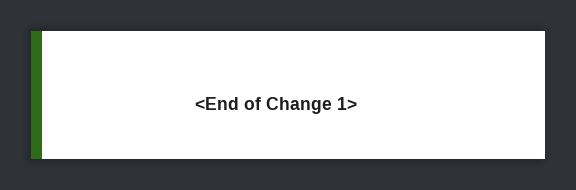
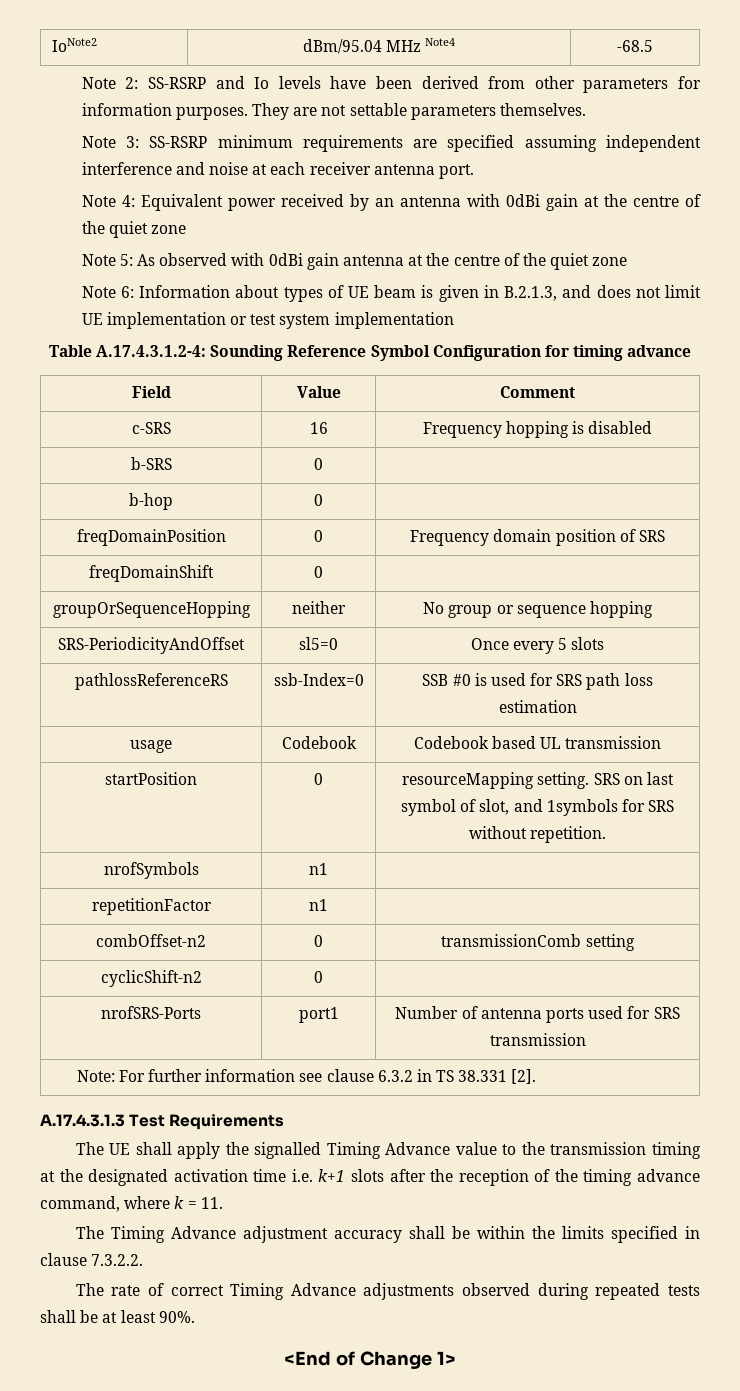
(194, 103) none -> [51,38,97,52] [302,38,456,54] [617,40,653,52] [81,76,701,93] [81,103,587,120] [81,135,701,152] [81,162,475,179] [81,194,701,211] [81,221,187,238] [81,253,628,270] [81,285,701,302] [81,312,454,329] [48,345,692,361] [131,386,171,398] [296,386,341,398] [500,386,575,398] [131,422,171,434] [309,422,328,434] [422,421,653,438] [130,457,172,470] [314,458,323,470] [129,493,173,510] [314,494,323,506] [76,529,226,546] [314,530,323,542] [410,529,665,546] [89,565,214,582] [314,566,323,578] [52,601,251,618] [292,601,346,614] [423,601,653,618] [57,637,245,654] [299,637,338,650] [470,637,605,654] [74,673,228,690] [273,673,364,686] [422,673,653,690] [498,700,577,713] [130,740,172,753] [281,736,357,749] [413,736,662,749] [105,772,197,785] [314,773,323,785] [402,772,674,789] [400,799,675,816] [468,826,607,843] [103,862,199,879] [309,863,328,875] [91,898,212,915] [309,899,328,911] [96,934,206,947] [314,935,323,947] [441,934,635,951] [100,970,202,987] [314,971,323,983] [101,1006,201,1019] [298,1007,339,1023] [395,1006,680,1023] [489,1033,586,1046] [76,1069,537,1084] [40,1114,285,1130] [75,1142,701,1159] [40,1169,700,1186] [40,1196,223,1212] [75,1226,700,1243] [40,1253,144,1266] [75,1283,700,1300] [40,1310,195,1323] IoNote2 | dBm/95.04 MHz Note4 | -68.5 // Note 2: SS-RSRP and Io levels have been derived from other parameters for information purposes. They are not settable parameters themselves. // Note 3: SS-RSRP minimum requirements are specified assuming independent interference and noise at each receiver antenna port. // Note 4: Equivalent power received by an antenna with 0dBi gain at the centre of the quiet zone // Note 5: As observed with 0dBi gain antenna at the centre of the quiet zone // Note 6: Information about types of UE beam is given in B.2.1.3, and does not limit UE implementation or test system implementation // Table A.17.4.3.1.2-4: Sounding Reference Symbol Configuration for timing advance // Field | Value | Comment // c-SRS | 16 | Frequency hopping is disabled // b-SRS | 0 | // b-hop | 0 | // freqDomainPosition | 0 | Frequency domain position of SRS // freqDomainShift | 0 | // groupOrSequenceHopping | neither | No group or sequence hopping // SRS-PeriodicityAndOffset | sl5=0 | Once every 5 slots // pathlossReferenceRS | ssb-Index=0 | SSB #0 is used for SRS path loss estimation // usage | Codebook | Codebook based UL transmission // startPosition | 0 | resourceMapping setting. SRS on last symbol of slot, and 1symbols for SRS without repetition. // nrofSymbols | n1 | // repetitionFactor | n1 | // combOffset-n2 | 0 | transmissionComb setting // cyclicShift-n2 | 0 | // nrofSRS-Ports | port1 | Number of antenna ports used for SRS transmission // Note: For further information see clause 6.3.2 in TS 38.331 [2]. // A.17.4.3.1.3 Test Requirements // The UE shall apply the signalled Timing Advance value to the transmission timing at the designated activation time i.e. k+1 slots after the reception of the timing advance command, where k = 11. // The Timing Advance adjustment accuracy shall be within the limits specified in clause 7.3.2.2. // The rate of correct Timing Advance adjustments observed during repeated tests shall be at least 90%. //

